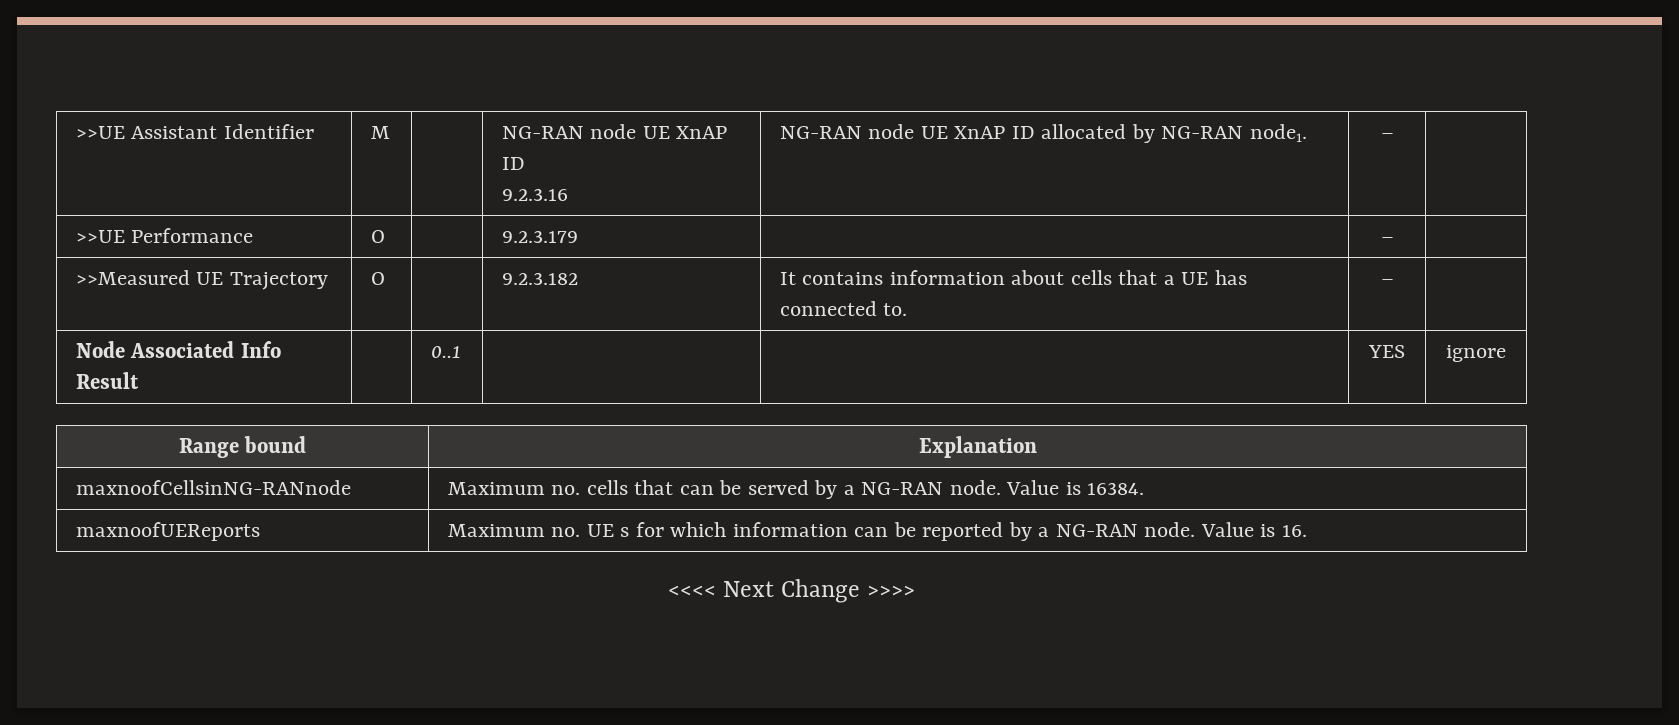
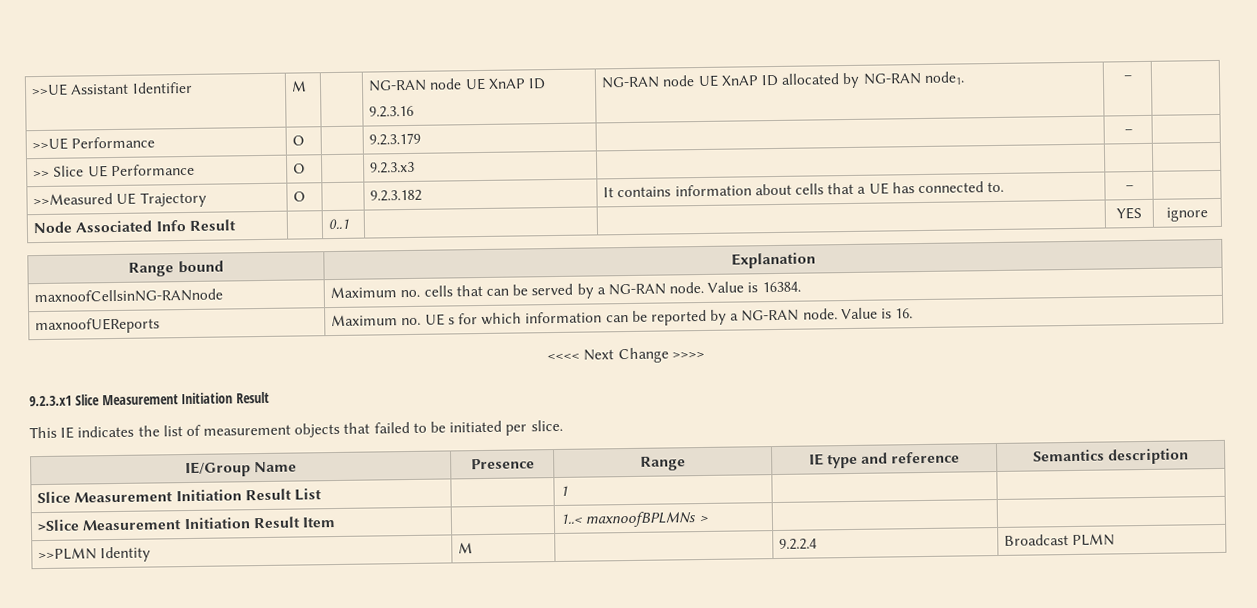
(1394, 240) none -> [33,163,195,178] [293,163,306,174] [370,161,416,174] // >> Slice UE Performance | O | | 9.2.3.x3 | | |
(916, 591) none -> [29,391,271,407] [29,419,563,439] [184,461,298,478] [470,458,535,470] [640,456,686,471] [808,451,961,469] [1032,448,1190,465] [37,488,322,504] [560,485,569,496] [37,516,336,532] [560,511,708,528] [38,546,152,563] [458,542,474,554] [779,538,818,550] [1004,533,1116,546] // 9.2.3.x1 Slice Measurement Initiation Result // This IE indicates the list of measurement objects that failed to be initiated per slice. // IE/Group Name | Presence | Range | IE type and reference | Semantics description // Slice Measurement Initiation Result List | | 1 | | // >Slice Measurement Initiation Result Item | | 1..< maxnoofBPLMNs > | | // >>PLMN Identity | M | | 9.2.2.4 | Broadcast PLMN

